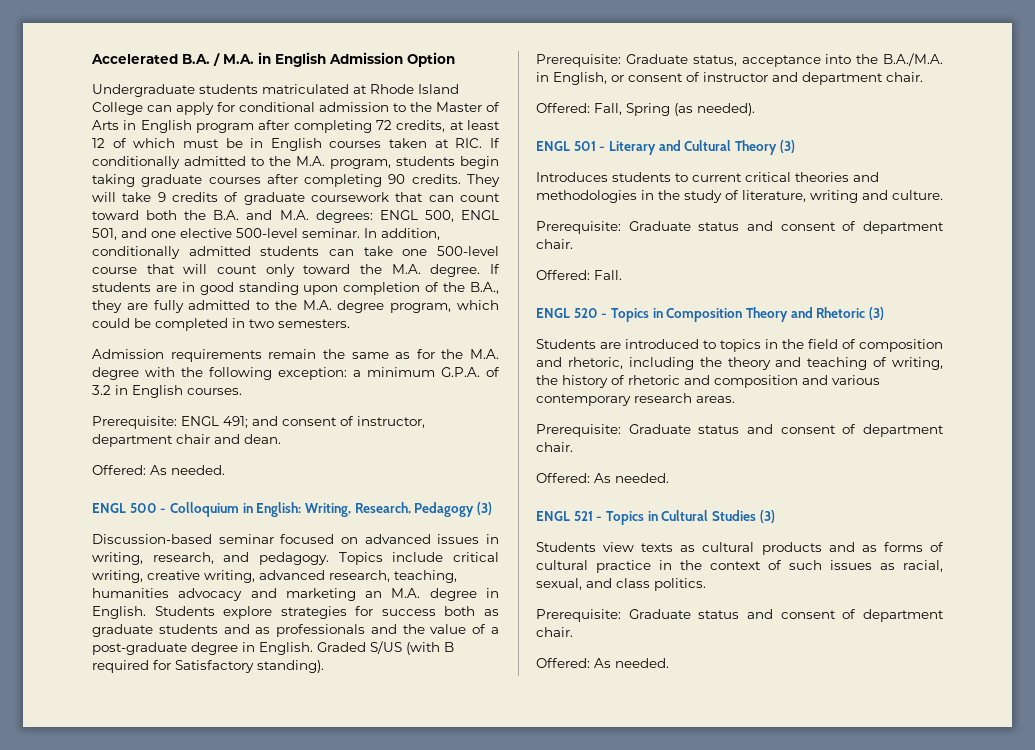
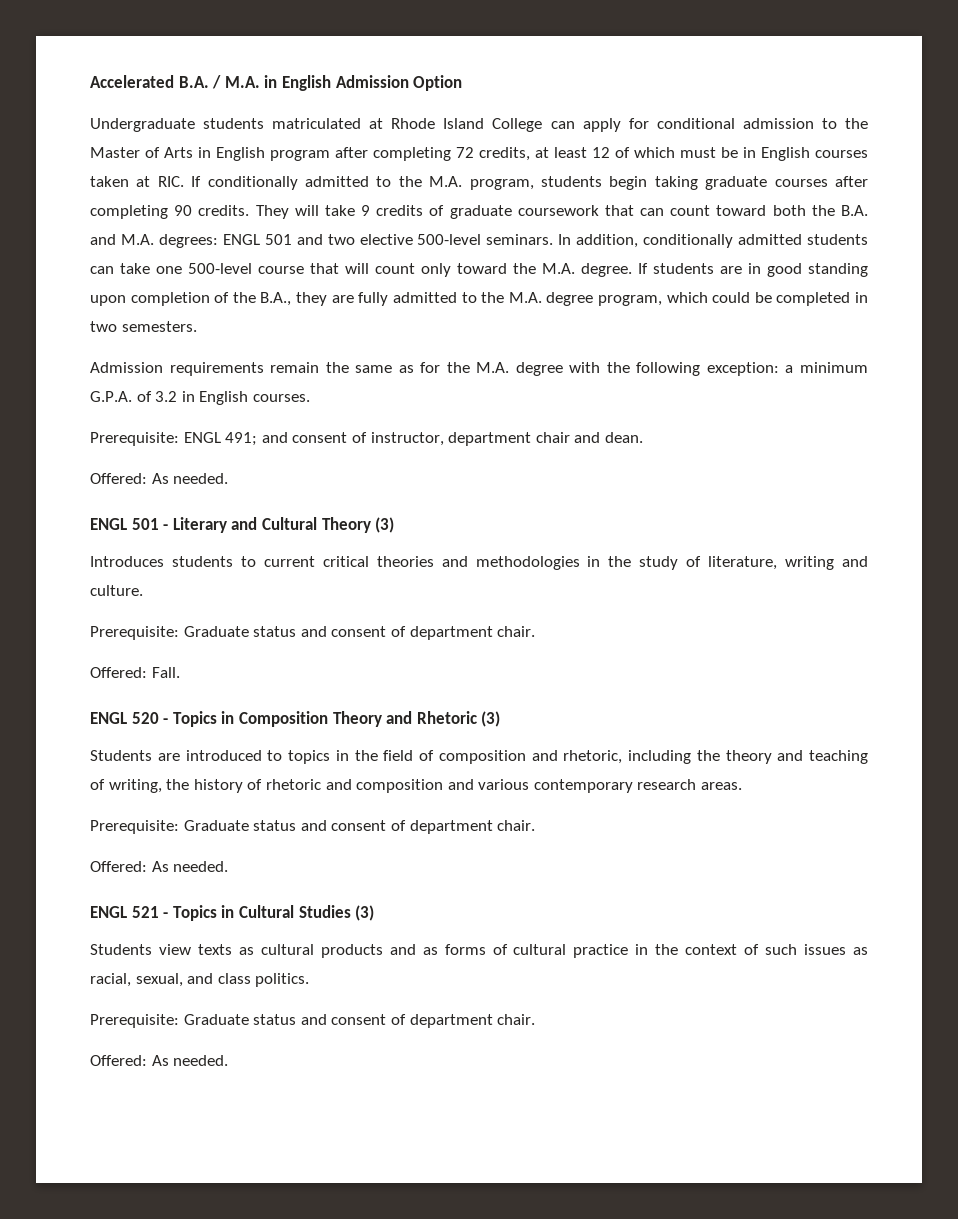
[424,210,499,222] [92,228,176,240] 500, ENGL 501, and one -> [264,234,355,245] 501 and two
[302,228,360,238] seminar. -> [486,234,554,245] seminars.
[92,502,492,517] [92,534,500,544] [92,552,499,565] [92,570,457,583] [92,588,499,601] [92,606,499,619] [92,624,499,637] [92,641,454,655] [92,660,324,673] [536,53,943,67] [536,72,923,85] [536,103,755,116] // ENGL 500 - Colloquium in English: Writing, Research, Pedagogy (3) // Discussion-based seminar focused on advanced issues in writing, research, and pedagogy. Topics include critical writing, creative writing, advanced research, teaching, humanities advocacy and marketing an M.A. degree in English. Students explore strategies for success both as graduate students and as professionals and the value of a post-graduate degree in English. Graded S/US (with B required for Satisfactory standing). // Prerequisite: Graduate status, acceptance into the B.A./M.A. in English, or consent of instructor and department chair. // Offered: Fall, Spring (as needed). -> (229, 478) none

